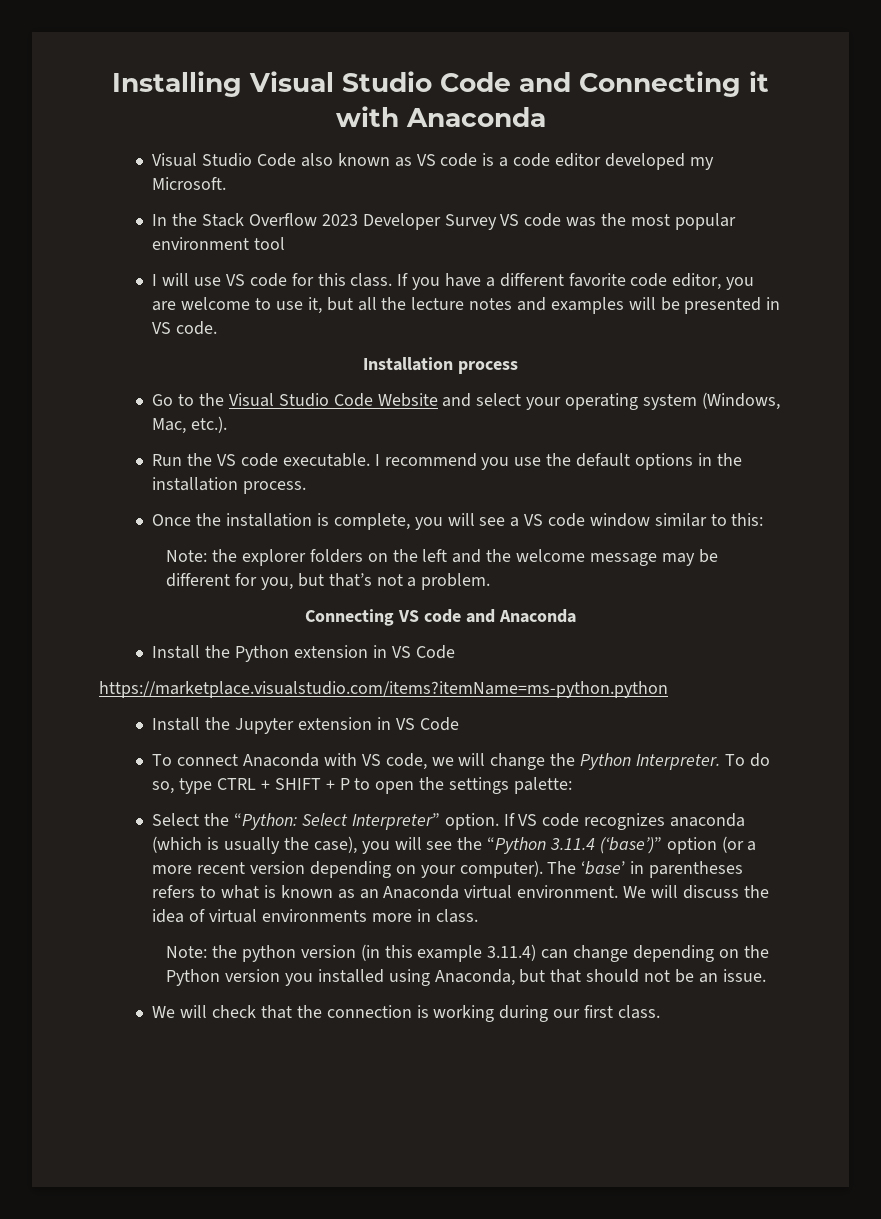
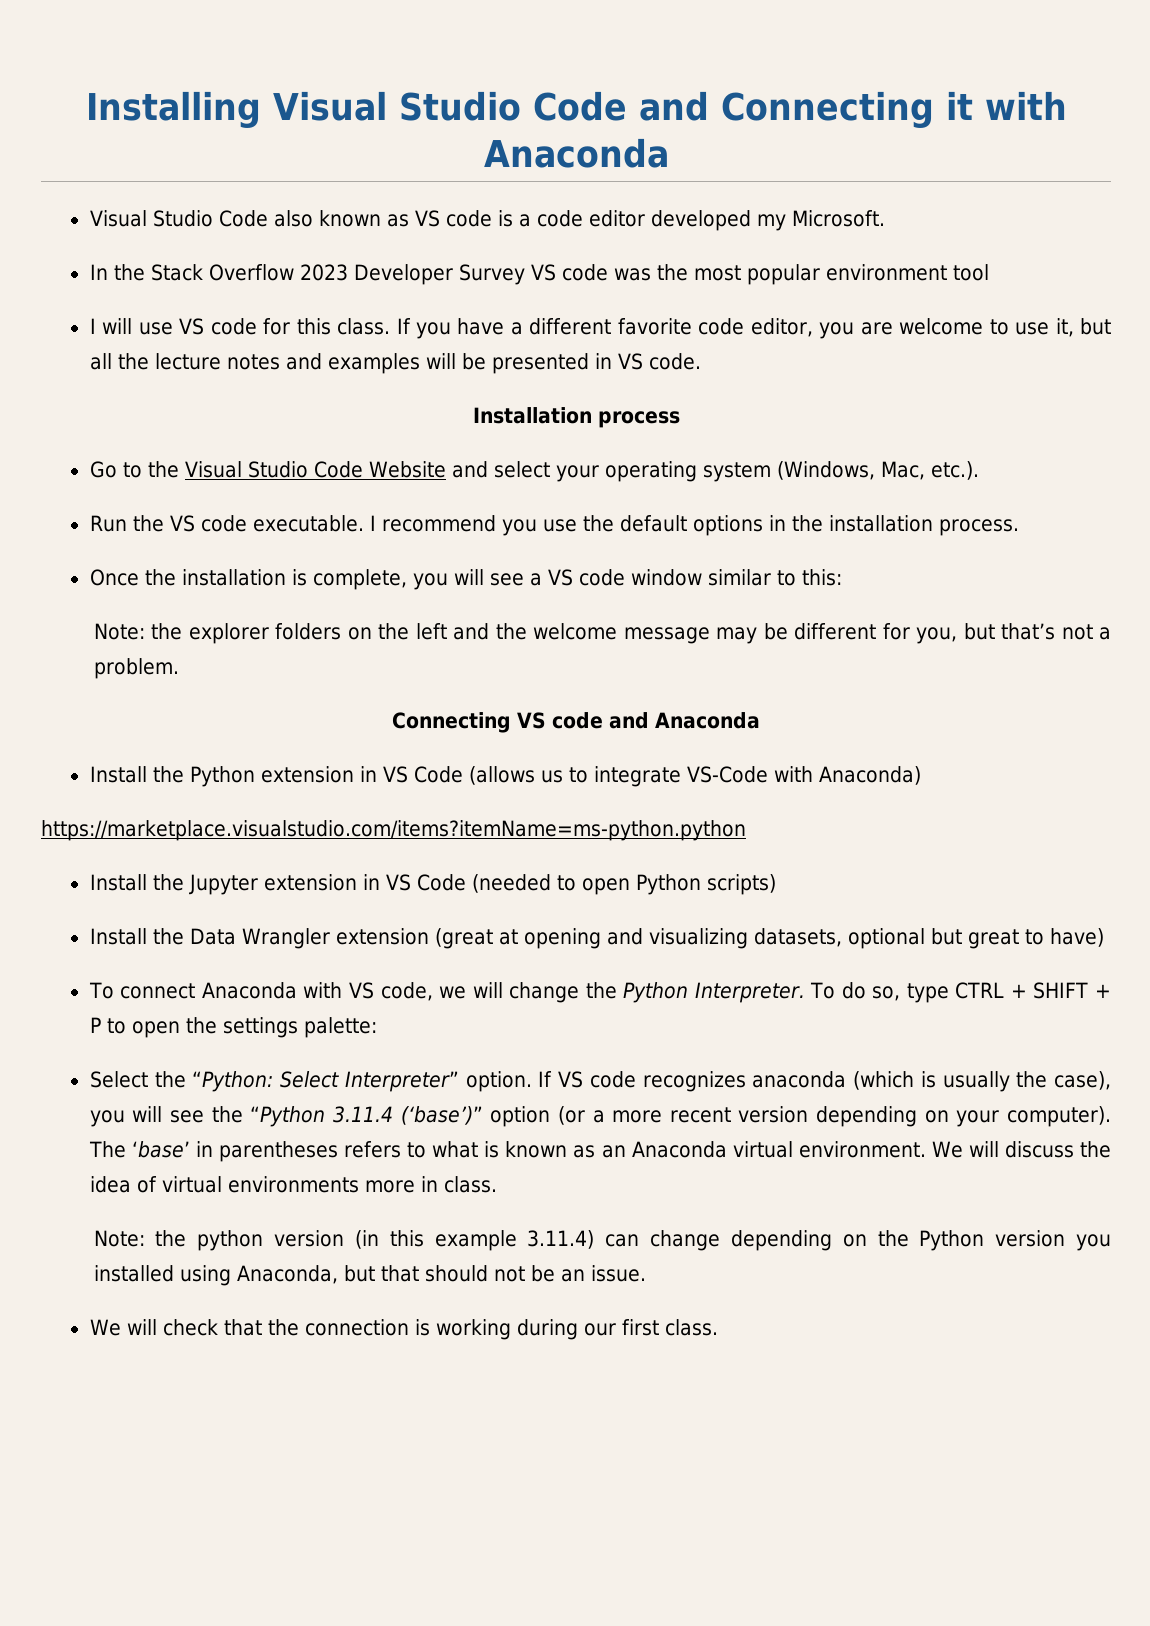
(455, 652) none -> [468,766,921,787] (allows us to integrate VS-Code with Anaconda)
(459, 724) none -> [471,874,776,895] [89,928,1104,949] (needed to open Python scripts) // Install the Data Wrangler extension (great at opening and visualizing datasets, optional but great to have)

